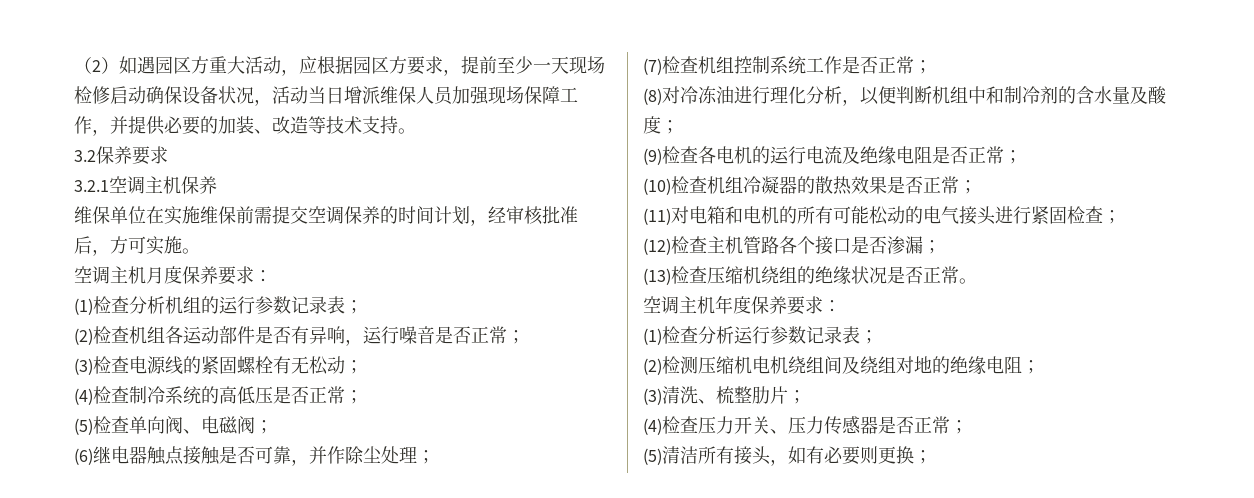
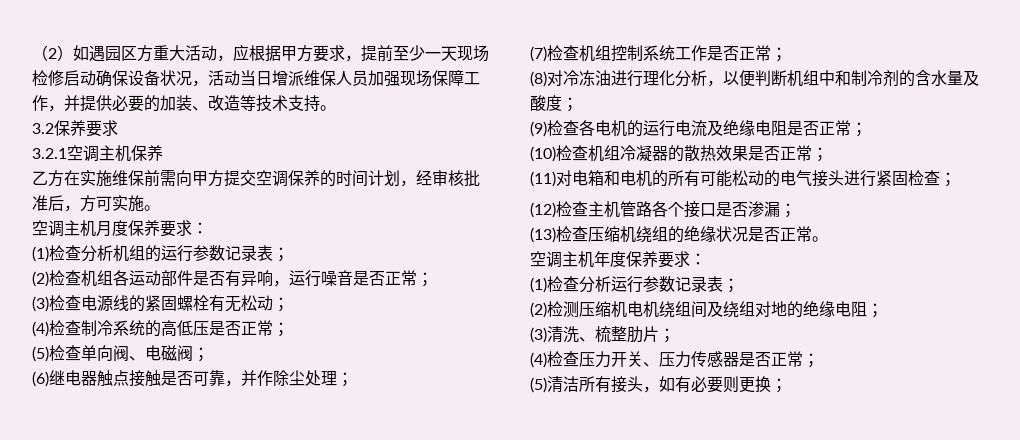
[353,56,389,74] 园区 -> [281,46,297,61] 甲
[74,206,146,224] 维保单位 -> [32,170,64,187] 乙方
(272, 215) none -> [176,170,224,187] 向甲方

